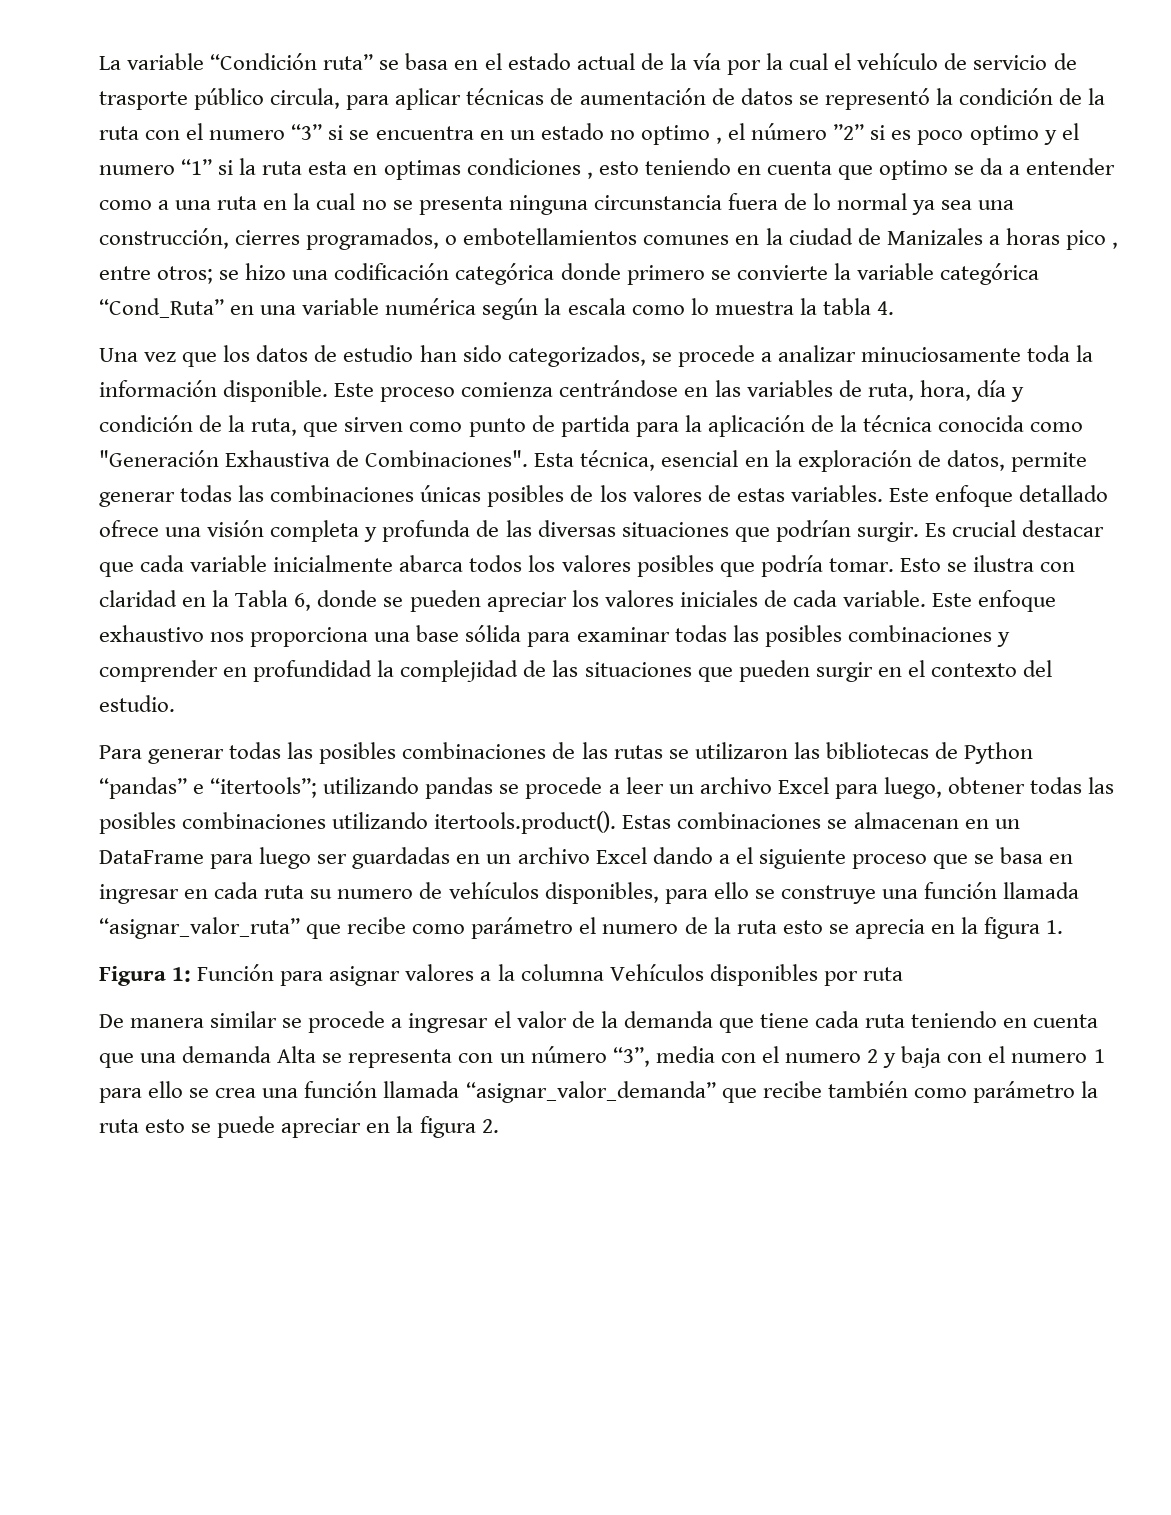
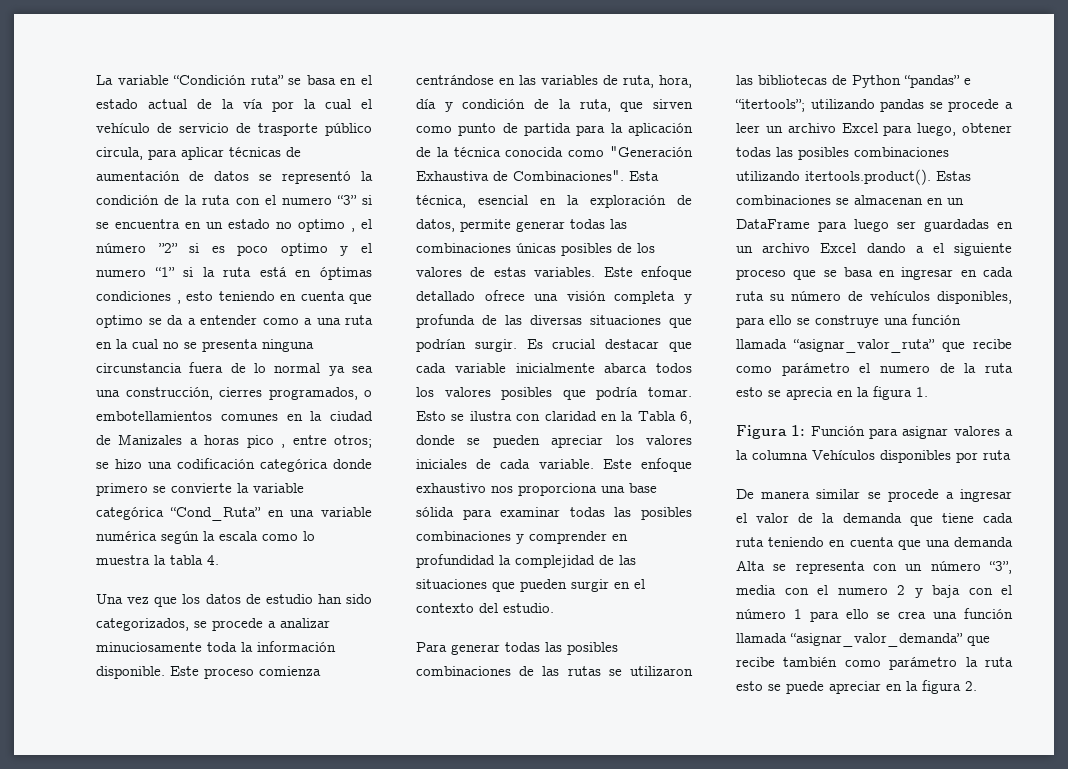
[308,160,461,180] esta en optimas -> [259,267,372,280] está en óptimas
[337,889,414,899] numero -> [791,291,841,301] número
[1011,1053,1088,1063] numero -> [736,609,786,619] número

